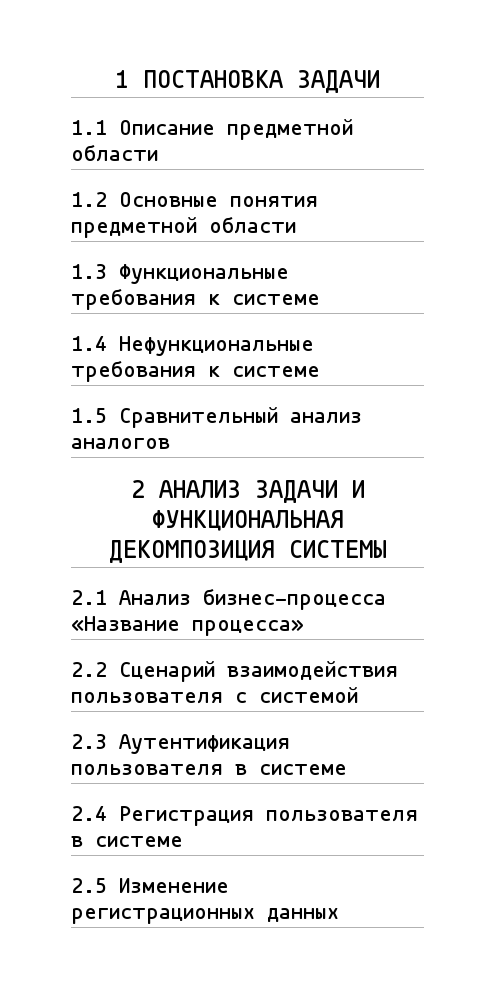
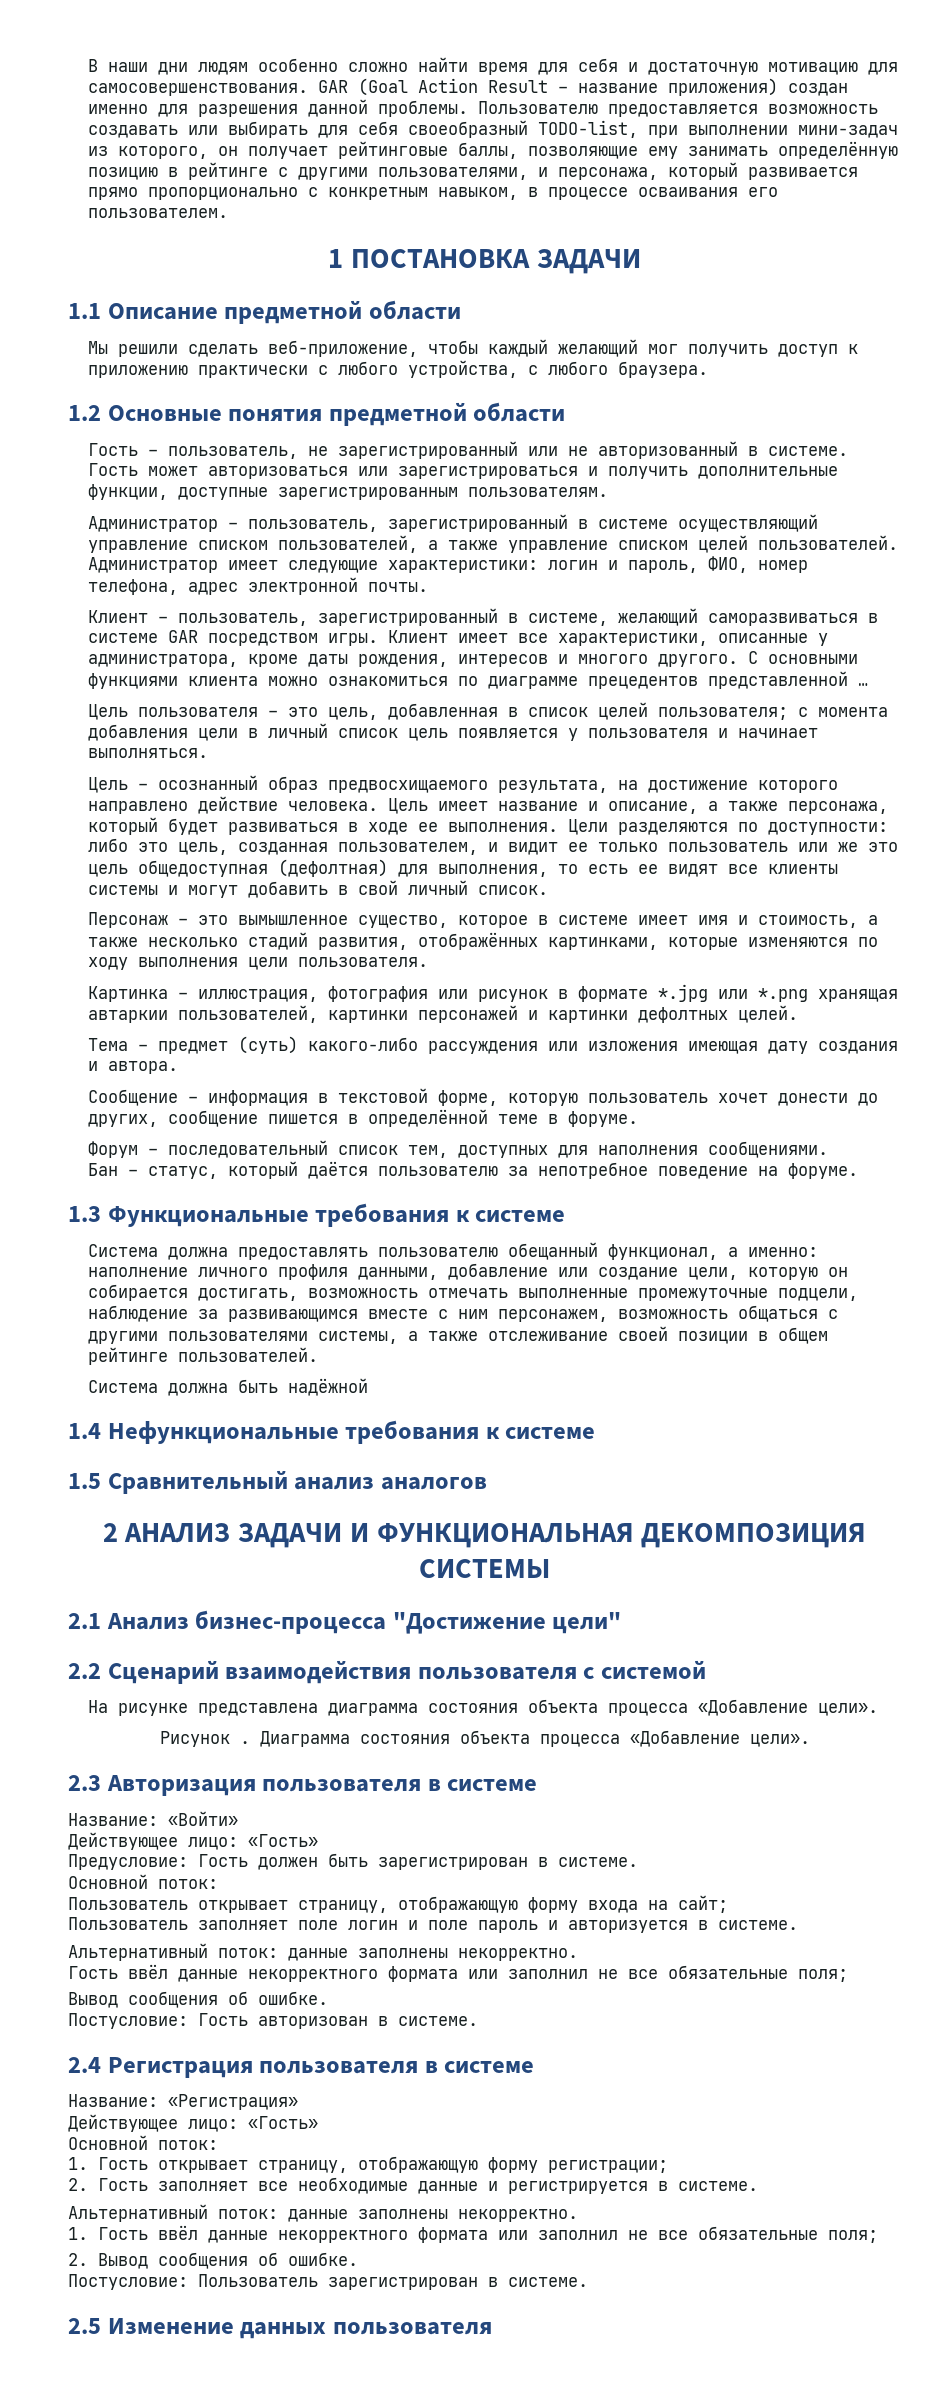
(115, 79) none -> [88,57,899,75] [88,78,849,96] [88,99,879,117] [88,120,899,138] [88,141,899,159] [88,162,859,180] [88,187,779,200] [88,208,229,218] В наши дни людям особенно сложно найти время для себя и достаточную мотивацию для самосовершенствования. GAR (Goal Action Result – название приложения) создан именно для разрешения данной проблемы. Пользователю предоставляется возможность создавать или выбирать для себя своеобразный TODO-list, при выполнении мини-задач из которого, он получает рейтинговые баллы, позволяющие ему занимать определённую позицию в рейтинге с другими пользователями, и персонажа, который развивается прямо пропорционально с конкретным навыком, в процессе осваивания его пользователем. //
(158, 153) none -> [88,339,859,357] [88,360,709,378] // Мы решили сделать веб-приложение, чтобы каждый желающий мог получить доступ к приложению практически с любого устройства, с любого браузера.
(296, 225) none -> [88,441,849,459] [88,463,839,479] [88,484,609,500] [88,514,819,532] [88,535,899,553] [88,556,809,573] [88,577,429,595] [88,608,879,626] [88,630,829,646] [88,651,859,667] [88,671,869,689] [88,702,889,720] [88,723,819,741] [88,748,209,758] [88,775,839,793] [88,796,889,814] [88,817,889,835] [88,838,899,855] [88,859,839,877] [88,880,549,898] [88,912,879,928] [88,932,879,950] [88,957,429,970] [88,984,899,1002] [88,1005,799,1023] [88,1036,899,1054] [88,1061,179,1074] [88,1088,879,1106] [88,1109,639,1127] [88,1140,829,1158] [88,1161,859,1179] // Гость – пользователь, не зарегистрированный или не авторизованный в системе. Гость может авторизоваться или зарегистрироваться и получить дополнительные функции, доступные зарегистрированным пользователям. // Администратор – пользователь, зарегистрированный в системе осуществляющий управление списком пользователей, а также управление списком целей пользователей. Администратор имеет следующие характеристики: логин и пароль, ФИО, номер телефона, адрес электронной почты. // Клиент – пользователь, зарегистрированный в системе, желающий саморазвиваться в системе GAR посредством игры. Клиент имеет все характеристики, описанные у администратора, кроме даты рождения, интересов и многого другого. С основными функциями клиента можно ознакомиться по диаграмме прецедентов представленной … // Цель пользователя – это цель, добавленная в список целей пользователя; с момента добавления цели в личный список цель появляется у пользователя и начинает выполняться. // Цель – осознанный образ предвосхищаемого результата, на достижение которого направлено действие человека. Цель имеет название и описание, а также персонажа, который будет развиваться в ходе ее выполнения. Цели разделяются по доступности: либо это цель, созданная пользователем, и видит ее только пользователь или же это цель общедоступная (дефолтная) для выполнения, то есть ее видят все клиенты системы и могут добавить в свой личный список. // Персонаж – это вымышленное существо, которое в системе имеет имя и стоимость, а также несколько стадий развития, отображённых картинками, которые изменяются по ходу выполнения цели пользователя. // Картинка – иллюстрация, фотография или рисунок в формате *.jpg или *.png хранящая автаркии пользователей, картинки персонажей и картинки дефолтных целей. // Тема – предмет (суть) какого-либо рассуждения или изложения имеющая дату создания и автора. // Сообщение – информация в текстовой форме, которую пользователь хочет донести до других, сообщение пишется в определённой теме в форуме. // Форум – последовательный список тем, доступных для наполнения сообщениями. // Бан – статус, который даётся пользователю за непотребное поведение на форуме.
(320, 299) none -> [88,1242,819,1260] [88,1263,849,1280] [88,1284,859,1301] [88,1305,839,1322] [88,1326,829,1344] [88,1347,319,1365] [88,1378,369,1396] // Система должна предоставлять пользователю обещанный функционал, а именно: наполнение личного профиля данными, добавление или создание цели, которую он собирается достигать, возможность отмечать выполненные промежуточные подцели, наблюдение за развивающимся вместе с ним персонажем, возможность общаться с другими пользователями системы, а также отслеживание своей позиции в общем рейтинге пользователей. // Система должна быть надёжной
[71,616,304,636] «Название процесса» -> [392,1612,622,1634] "Достижение цели"
(358, 694) none -> [88,1699,879,1716] [159,1730,810,1747] // На рисунке представлена диаграмма состояния объекта процесса «Добавление цели». // Рисунок . Диаграмма состояния объекта процесса «Добавление цели».
[119,734,290,754] [71,764,347,776] Аутентификация пользователя в системе -> [106,1775,538,1796] [68,1811,238,1826] [68,1832,318,1850] [68,1853,638,1870] [68,1874,218,1889] [68,1895,728,1913] [68,1917,798,1933] [68,1943,578,1961] [68,1964,848,1982] [68,1991,328,2008] [68,2013,478,2029] Авторизация пользователя в системе // Название: «Войти» // Действующее лицо: «Гость» // Предусловие: Гость должен быть зарегистрирован в системе. // Основной поток: // Пользователь открывает страницу, отображающую форму входа на сайт; // Пользователь заполняет поле логин и поле пароль и авторизуется в системе. // Альтернативный поток: данные заполнены некорректно. // Гость ввёл данные некорректного формата или заполнил не все обязательные поля; // Вывод сообщения об ошибке. // Постусловие: Гость авторизован в системе.
(183, 841) none -> [68,2094,298,2110] [68,2114,318,2132] [68,2135,218,2150] [68,2156,668,2173] [68,2177,758,2194] [68,2204,578,2222] [68,2225,878,2243] [68,2252,358,2269] [68,2274,588,2290] // Название: «Регистрация» // Действующее лицо: «Гость» // Основной поток: // 1. Гость открывает страницу, отображающую форму регистрации; // 2. Гость заполняет все необходимые данные и регистрируется в системе. // Альтернативный поток: данные заполнены некорректно. // 1. Гость ввёл данные некорректного формата или заполнил не все обязательные поля; // 2. Вывод сообщения об ошибке. // Постусловие: Пользователь зарегистрирован в системе.
[71,908,339,924] регистрационных данных -> [240,2322,492,2339] данных пользователя

